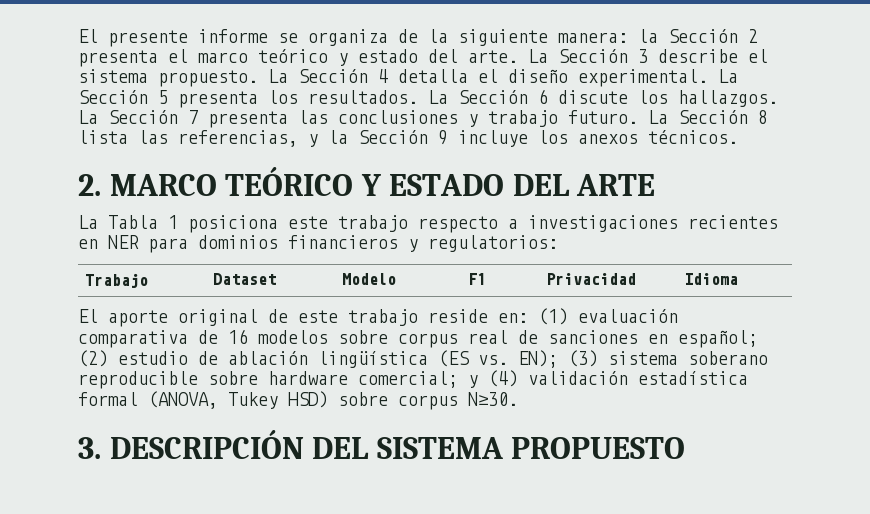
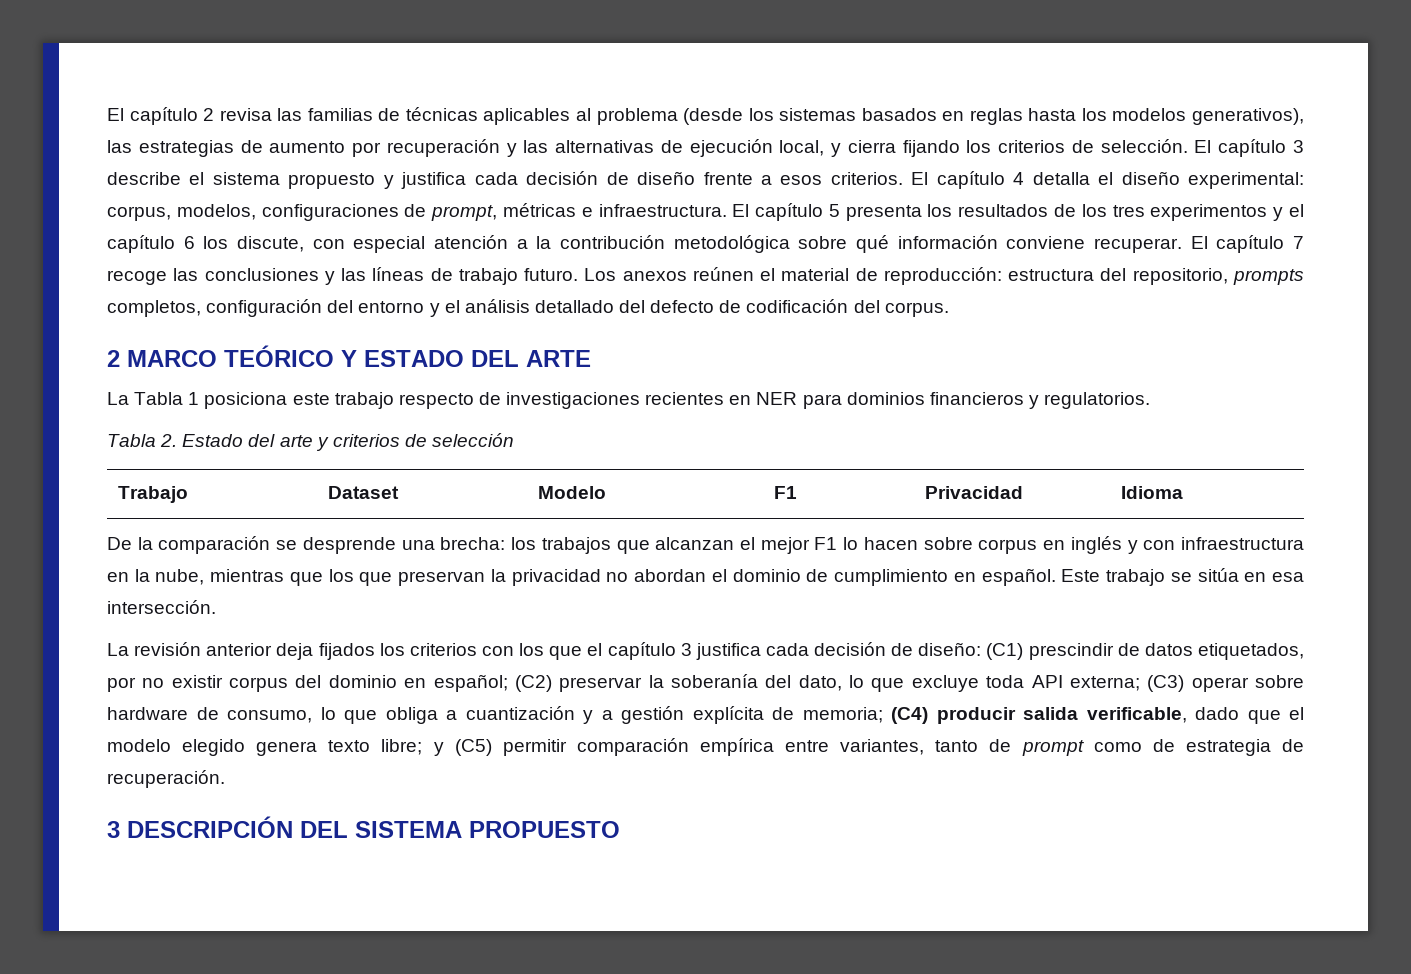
[78,29,758,47] [78,49,768,67] [78,69,738,87] [78,89,778,108] [78,110,768,128] [78,130,738,147] [78,174,101,196] El presente informe se organiza de la siguiente manera: la Sección 2 presenta el marco teórico y estado del arte. La Sección 3 describe el sistema propuesto. La Sección 4 detalla el diseño experimental. La Sección 5 presenta los resultados. La Sección 6 discute los hallazgos. La Sección 7 presenta las conclusiones y trabajo futuro. La Sección 8 lista las referencias, y la Sección 9 incluye los anexos técnicos. // 2. -> [107,107,1304,125] [107,139,1305,157] [107,171,1305,189] [107,203,1305,221] [107,235,1305,253] [107,267,1305,285] [107,299,949,317] [107,350,120,367] El capítulo 2 revisa las familias de técnicas aplicables al problema (desde los sistemas basados en reglas hasta los modelos generativos), las estrategias de aumento por recuperación y las alternativas de ejecución local, y cierra fijando los criterios de selección. El capítulo 3 describe el sistema propuesto y justifica cada decisión de diseño frente a esos criterios. El capítulo 4 detalla el diseño experimental: corpus, modelos, configuraciones de prompt, métricas e infraestructura. El capítulo 5 presenta los resultados de los tres experimentos y el capítulo 6 los discute, con especial atención a la contribución metodológica sobre qué información conviene recuperar. El capítulo 7 recoge las conclusiones y las líneas de trabajo futuro. Los anexos reúnen el material de reproducción: estructura del repositorio, prompts completos, configuración del entorno y el análisis detallado del defecto de codificación del corpus. // 2
[508,219,518,229] a -> [478,392,501,405] de
[428,235,558,252] regulatorios: -> [1044,392,1151,409] [107,433,515,451] regulatorios. // Tabla 2. Estado del arte y criterios de selección
[78,308,678,327] [78,329,758,348] [78,350,768,368] [78,370,748,389] [78,391,518,410] [78,437,101,459] El aporte original de este trabajo reside en: (1) evaluación comparativa de 16 modelos sobre corpus real de sanciones en español; (2) estudio de ablación lingüística (ES vs. EN); (3) sistema soberano reproducible sobre hardware comercial; y (4) validación estadística formal (ANOVA, Tukey HSD) sobre corpus N≥30. // 3. -> [107,536,1305,554] [107,568,1304,586] [107,600,216,614] [107,642,1304,660] [107,674,1304,692] [107,706,1304,724] [107,738,1304,756] [107,770,225,788] [107,821,120,838] De la comparación se desprende una brecha: los trabajos que alcanzan el mejor F1 lo hacen sobre corpus en inglés y con infraestructura en la nube, mientras que los que preservan la privacidad no abordan el dominio de cumplimiento en español. Este trabajo se sitúa en esa intersección. // La revisión anterior deja fijados los criterios con los que el capítulo 3 justifica cada decisión de diseño: (C1) prescindir de datos etiquetados, por no existir corpus del dominio en español; (C2) preservar la soberanía del dato, lo que excluye toda API externa; (C3) operar sobre hardware de consumo, lo que obliga a cuantización y a gestión explícita de memoria; (C4) producir salida verificable, dado que el modelo elegido genera texto libre; y (C5) permitir comparación empírica entre variantes, tanto de prompt como de estrategia de recuperación. // 3

